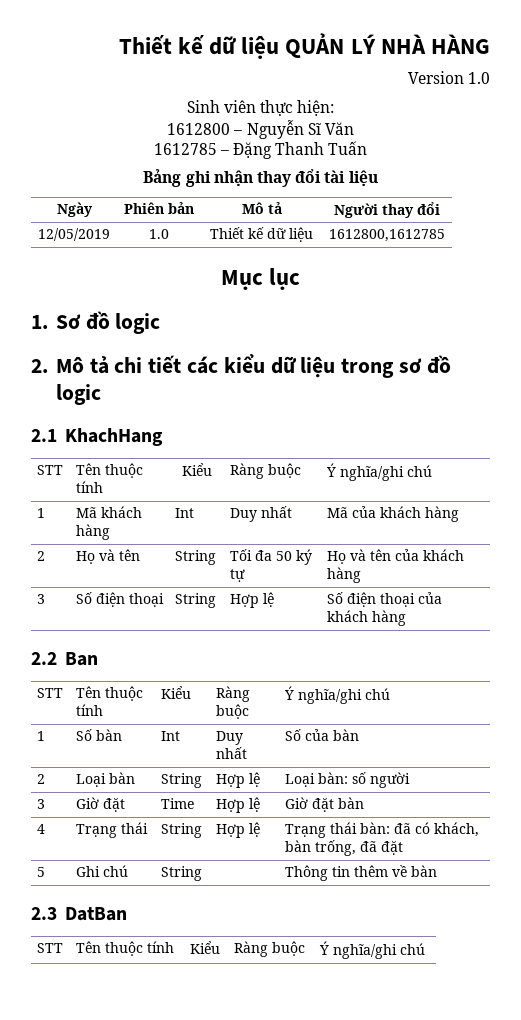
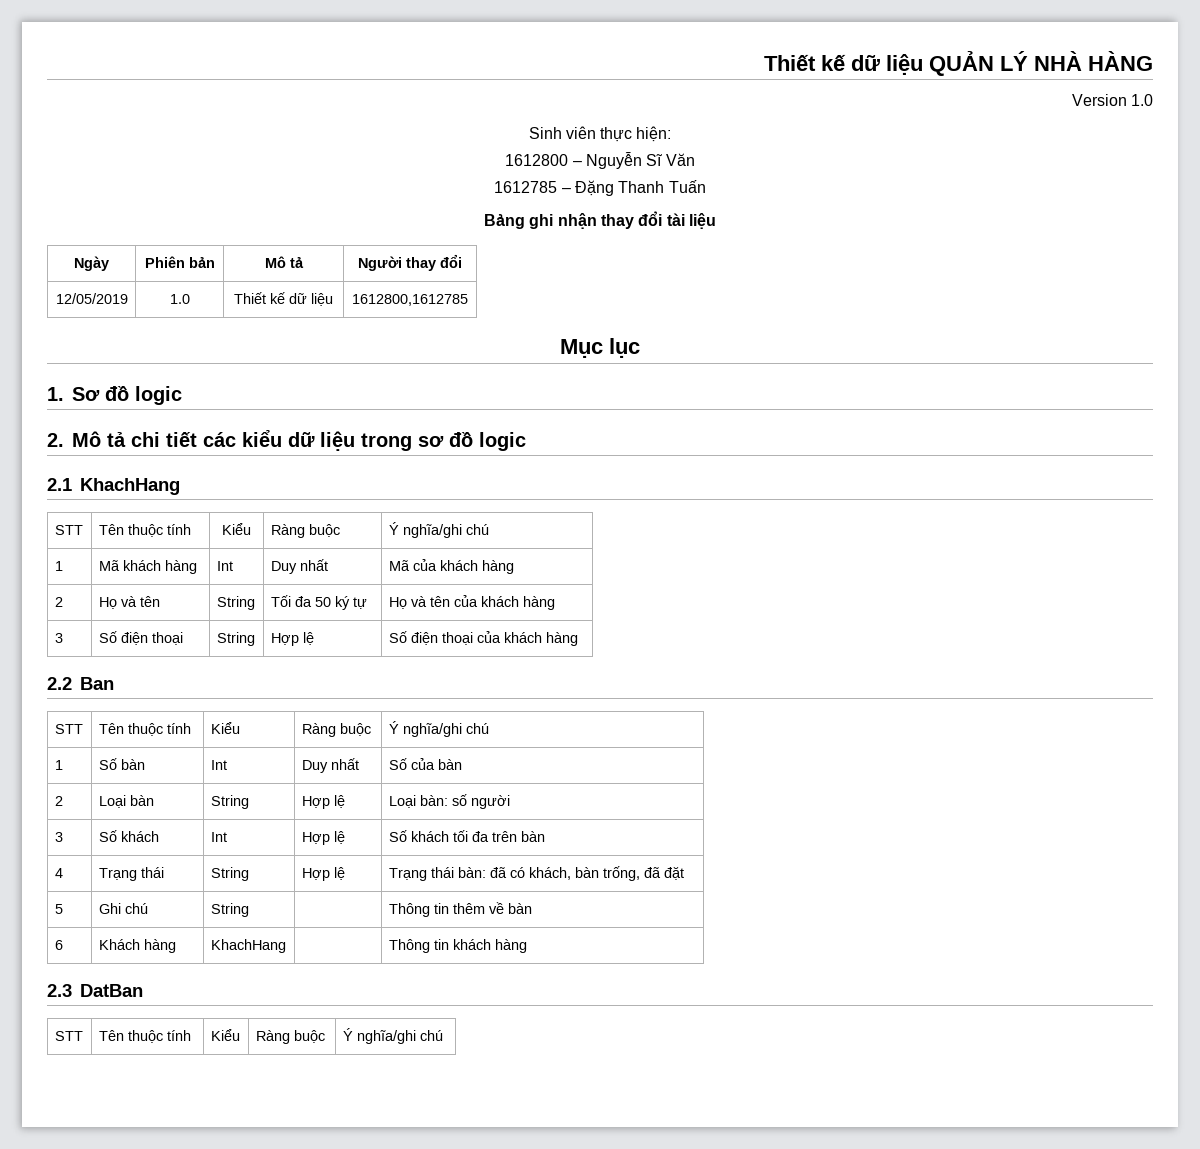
[76,797,126,812] [161,798,195,809] [216,797,261,813] [285,797,335,812] Giờ đặt | Time | Hợp lệ | Giờ đặt -> [98,830,159,842] [210,832,227,842] [301,831,345,845] [388,830,517,842] Số khách | Int | Hợp lệ | Số khách tối đa trên
(438, 871) none -> [54,940,63,950] [98,939,176,953] [210,939,286,953] [388,939,527,953] // 6 | Khách hàng | KhachHang | | Thông tin khách hàng

